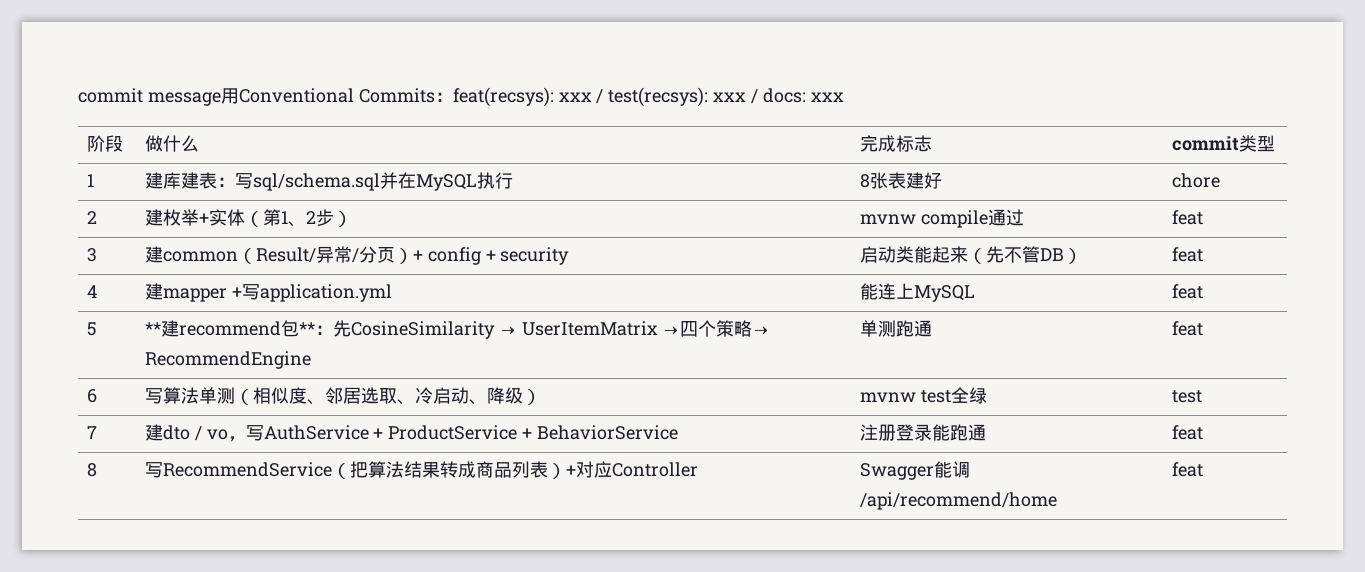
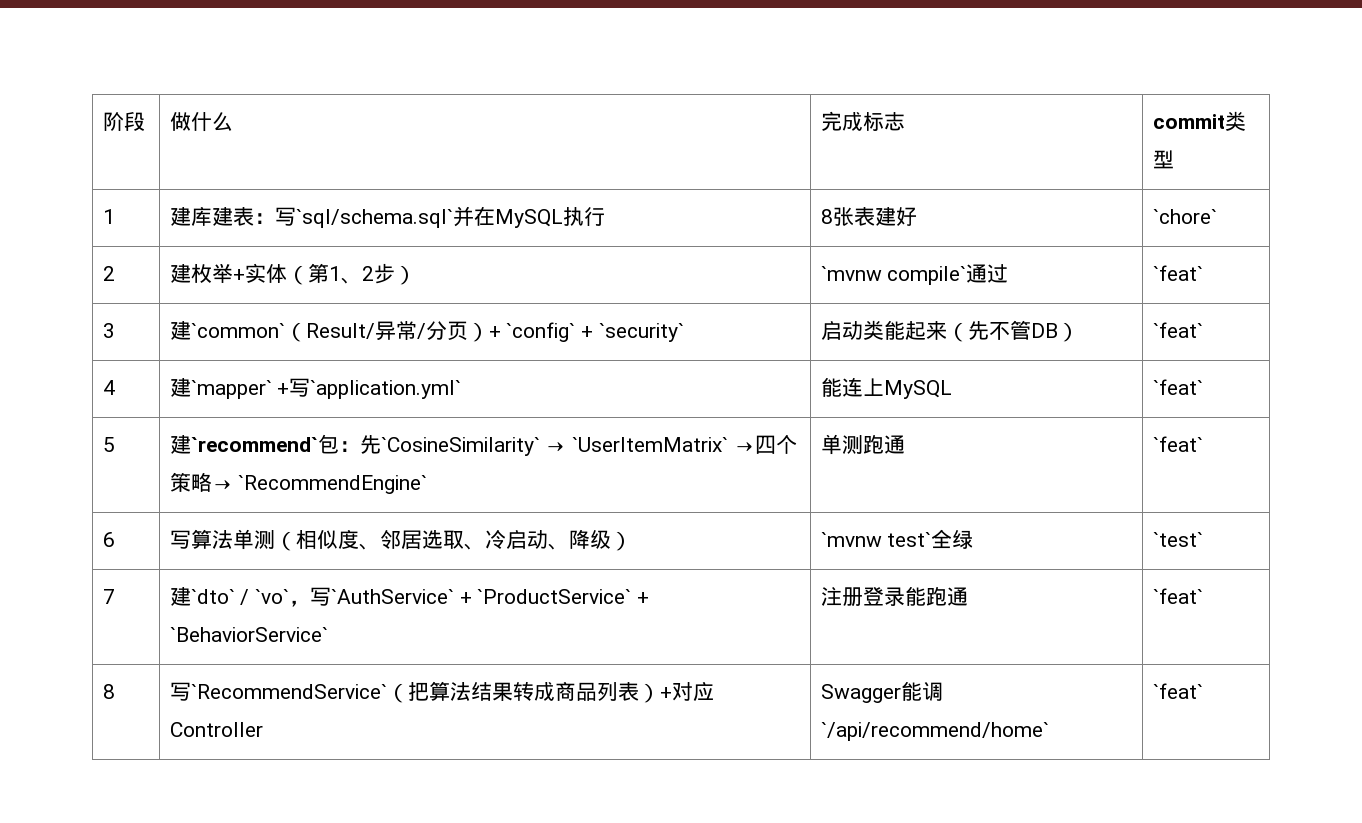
[78,87,844,107] commit message用Conventional Commits：feat(recsys): xxx / test(recsys): xxx / docs: xxx // -> (102, 121) none
[252,173,380,191] sql/schema.sql -> [295,209,453,228] `sql/schema.sql`
[1171,173,1220,188] chore -> [1152,209,1217,224] `chore`
[859,210,988,228] mvnw compile -> [820,266,967,285] `mvnw compile`
[1171,210,1203,225] feat -> [1152,265,1203,281] `feat`
[162,251,238,262] common -> [190,323,285,338] `common`
[427,247,570,265] config + security -> [506,322,684,342] `config` + `security`
[1171,247,1203,262] feat -> [1152,322,1203,338] `feat`
[162,284,392,302] mapper +写application.yml -> [190,378,462,399] `mapper` +写`application.yml`
[1171,284,1203,299] feat -> [1152,379,1203,395] `feat`
[144,320,658,339] **建recommend包**：先CosineSimilarity → UserItemMatrix -> [169,434,729,456] 建`recommend`包：先`CosineSimilarity` → `UserItemMatrix`
[144,351,311,369] RecommendEngine -> [238,475,428,494] `RecommendEngine`
[1171,321,1203,336] feat -> [1152,436,1203,452] `feat`
[859,390,951,403] mvnw test -> [820,532,932,547] `mvnw test`
[1171,390,1202,403] test -> [1152,532,1203,547] `test`
[162,425,679,442] dto / vo，写AuthService + ProductService + BehaviorService -> [190,587,650,607] [169,627,328,642] `dto` / `vo`，写`AuthService` + `ProductService` + `BehaviorService`
[1171,425,1203,440] feat -> [1152,588,1203,604] `feat`
[162,462,332,477] RecommendService -> [190,684,387,699] `RecommendService`
[859,492,1057,510] [1171,462,1203,477] /api/recommend/home | feat -> [820,722,1049,741] [1152,683,1203,699] `/api/recommend/home` | `feat`

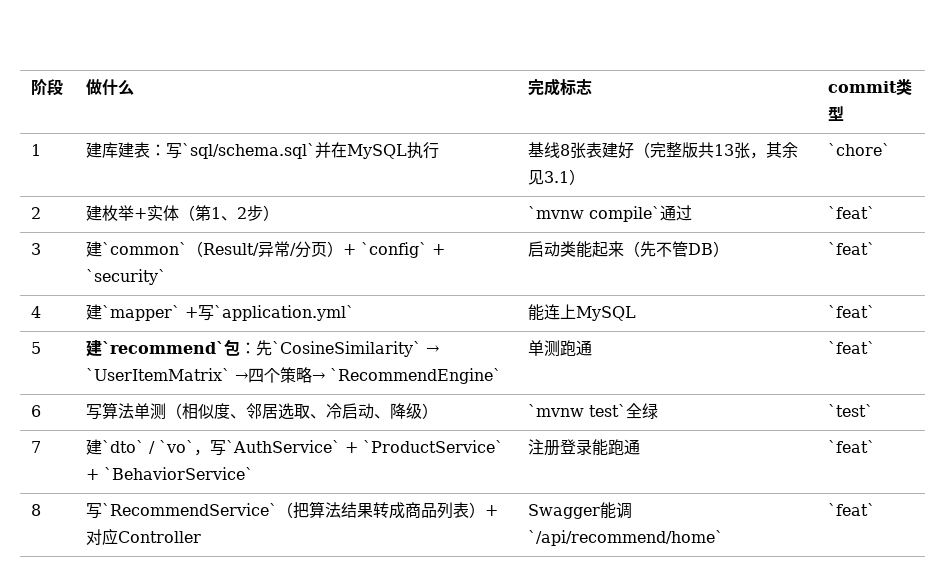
(605, 216) none -> [527,142,560,158] 基线
(917, 216) none -> [633,142,798,159] [527,169,585,185] （完整版共13张，其余见3.1）

